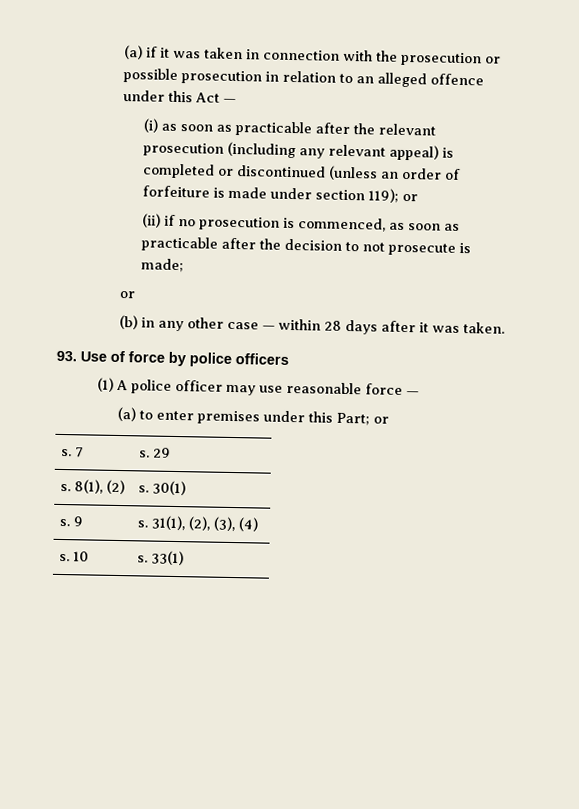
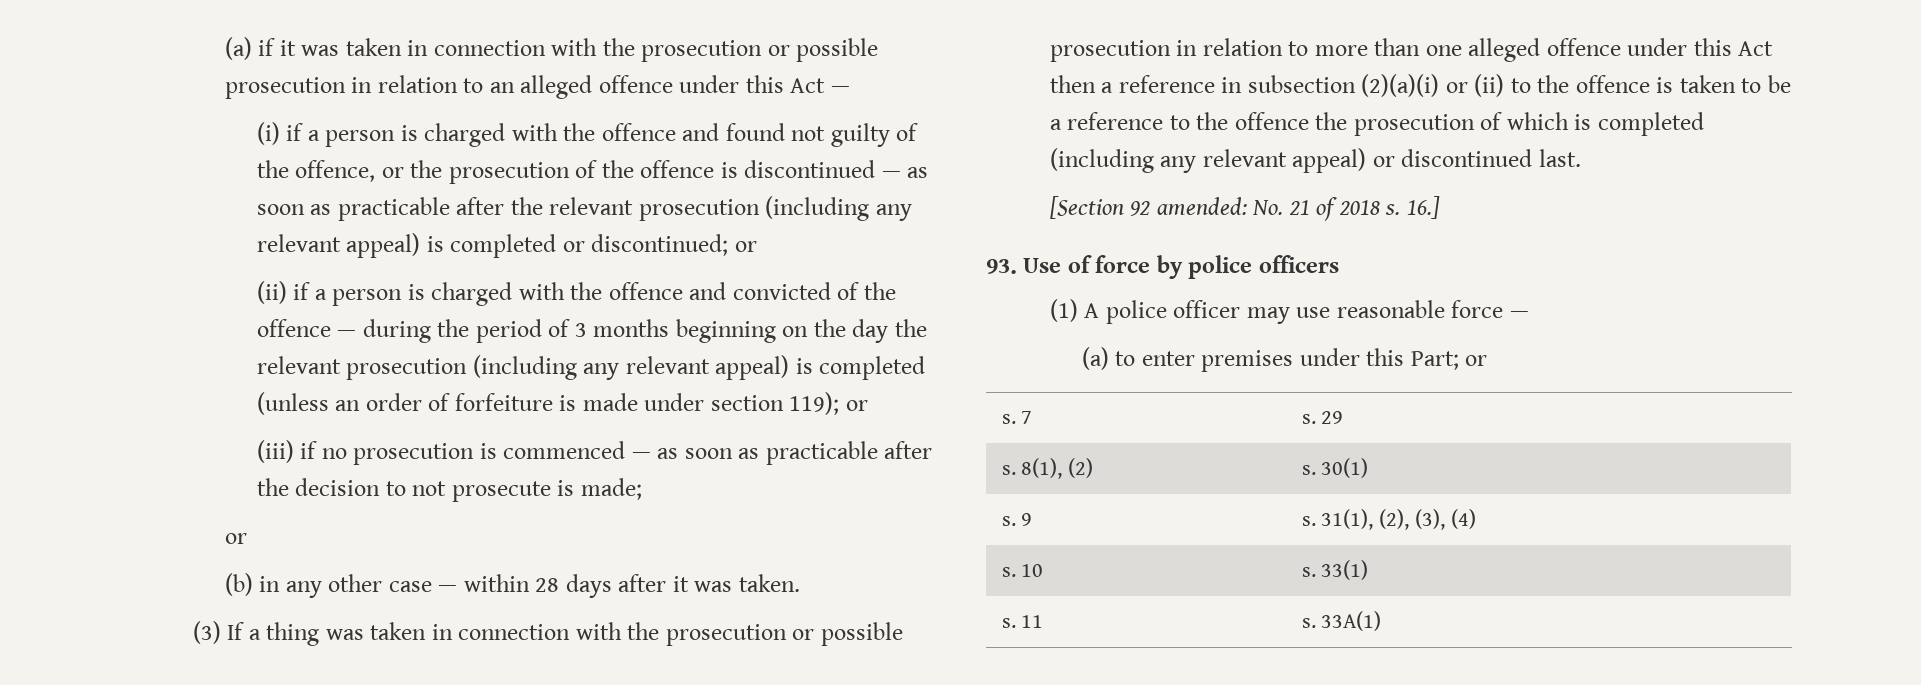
(159, 125) none -> [286,123,919,147] [256,160,901,184] if a person is charged with the offence and found not guilty of the offence, or the prosecution of the offence is discontinued —
[236,165,326,178] discontinued -> [591,234,757,256] [256,281,896,306] [256,319,927,343] [256,355,926,380] discontinued; or // (ii) if a person is charged with the offence and convicted of the offence — during the period of 3 months beginning on the day the relevant prosecution (including any relevant appeal) is completed
[141,213,161,228] (ii) -> [256,440,294,463] (iii)
[297,217,386,232] commenced, -> [503,441,651,459] commenced —
(506, 328) none -> [192,621,903,646] [1049,38,1774,62] [1049,74,1791,97] [1049,112,1704,136] [1049,148,1581,173] [1049,196,1440,221] // (3) If a thing was taken in connection with the prosecution or possible prosecution in relation to more than one alleged offence under this Act then a reference in subsection (2)(a)(i) or (ii) to the offence is taken to be a reference to the offence the prosecution of which is completed (including any relevant appeal) or discontinued last. // [Section 92 amended: No. 21 of 2018 s. 16.]
(184, 558) none -> [1001,615,1044,628] [1301,611,1382,631] // s. 11 | s. 33A(1)

